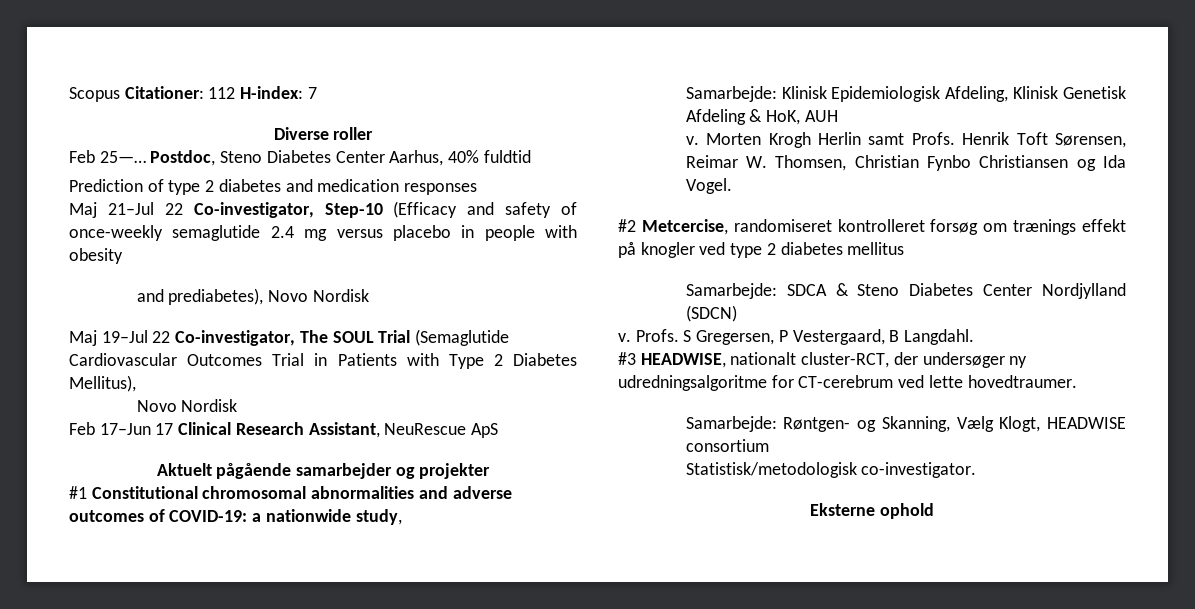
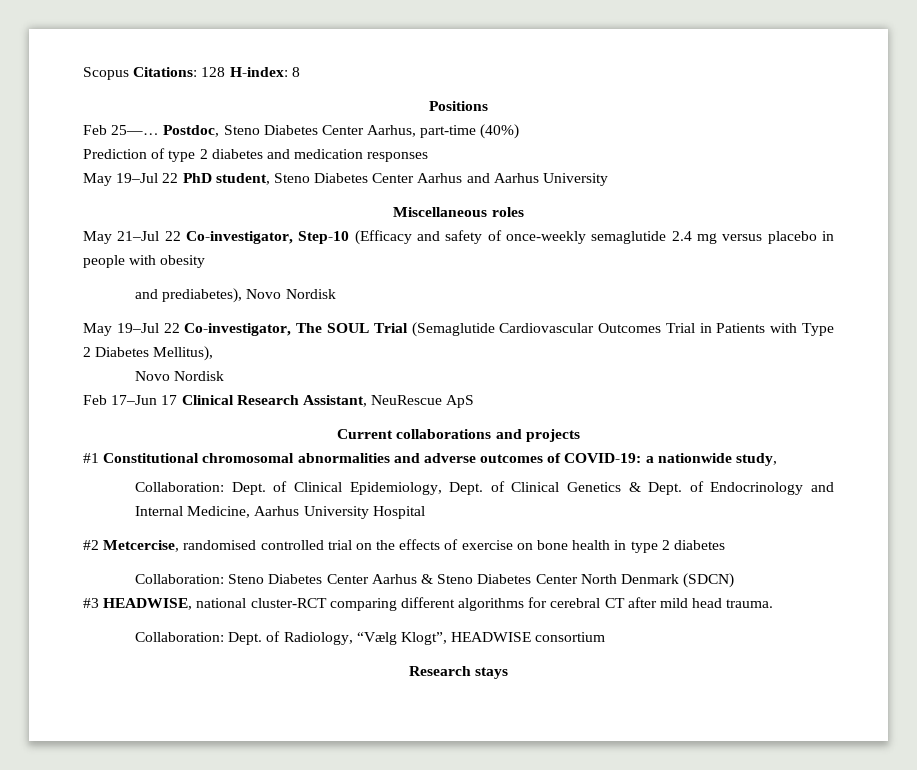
[124,86,317,99] [273,127,374,140] Citationer: 112 H-index: 7 // Diverse roller -> [133,67,300,77] [429,101,488,111] Citations: 128 H-index: 8 // Positions
[448,150,531,163] 40% fuldtid -> [420,124,520,139] part-time (40%)
[69,202,97,218] Maj -> [83,173,609,186] [393,207,524,217] [83,231,112,244] May 19–Jul 22 PhD student, Steno Diabetes Center Aarhus and Aarhus University // Miscellaneous roles // May
[69,330,97,346] Maj -> [83,323,112,336] May
[156,463,491,479] Aktuelt pågående samarbejder og projekter -> [337,429,580,442] Current collaborations and projects
[685,86,1126,102] [685,109,838,125] [685,132,1126,148] [685,155,1126,171] [685,178,732,194] [618,219,1126,235] [618,242,905,258] [685,283,827,299] Samarbejde: Klinisk Epidemiologisk Afdeling, Klinisk Genetisk Afdeling & HoK, AUH // v. Morten Krogh Herlin samt Profs. Henrik Toft Sørensen, Reimar W. Thomsen, Christian Fynbo Christiansen og Ida Vogel. // #2 Metcercise, randomiseret kontrolleret forsøg om trænings effekt på knogler ved type 2 diabetes mellitus // Samarbejde: SDCA -> [135,481,835,495] [135,506,425,519] [83,539,725,553] [135,574,417,584] Collaboration: Dept. of Clinical Epidemiology, Dept. of Clinical Genetics & Dept. of Endocrinology and Internal Medicine, Aarhus University Hospital // #2 Metcercise, randomised controlled trial on the effects of exercise on bone health in type 2 diabetes // Collaboration: Steno Diabetes Center Aarhus
[1042,283,1126,299] Nordjylland -> [580,574,679,584] North Denmark
[618,329,975,345] [618,352,1028,368] [618,375,1077,391] [685,416,1126,432] [685,439,769,452] [685,462,977,478] [810,503,934,519] v. Profs. S Gregersen, P Vestergaard, B Langdahl. // #3 HEADWISE, nationalt cluster-RCT, der undersøger ny udredningsalgoritme for CT-cerebrum ved lette hovedtraumer. // Samarbejde: Røntgen- og Skanning, Vælg Klogt, HEADWISE consortium // Statistisk/metodologisk co-investigator. // Eksterne ophold -> [83,597,774,611] [135,631,606,645] [408,666,509,679] #3 HEADWISE, national cluster-RCT comparing different algorithms for cerebral CT after mild head trauma. // Collaboration: Dept. of Radiology, “Vælg Klogt”, HEADWISE consortium // Research stays

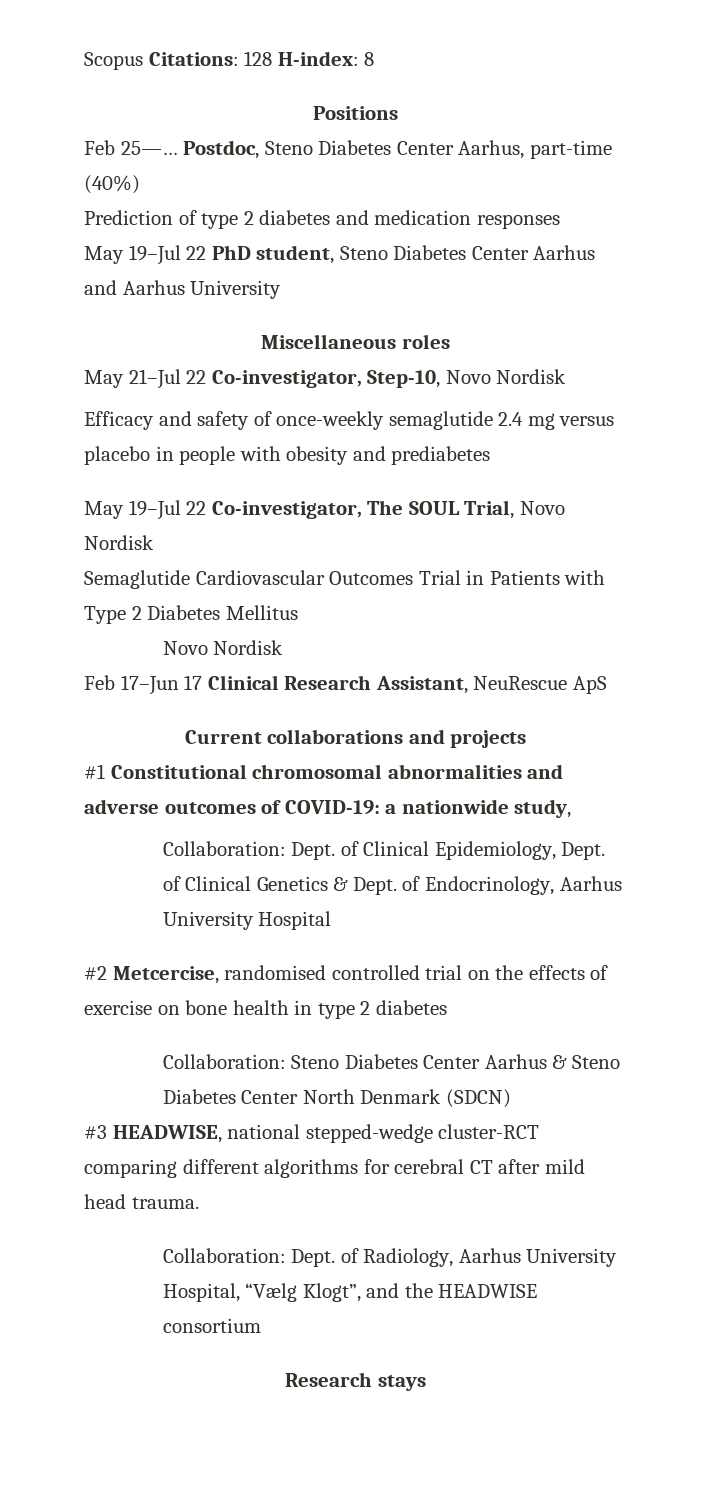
[298,230,412,245] Step-10 (Efficacy -> [367,369,567,388] [84,411,154,430] Step-10, Novo Nordisk // Efficacy
[135,288,336,303] // and prediabetes), Novo Nordisk -> [352,446,491,465] and prediabetes
[373,322,495,337] Trial (Semaglutide -> [464,500,565,519] [84,535,154,550] [84,570,190,589] Trial, Novo Nordisk // Semaglutide
[153,346,214,361] Mellitus), -> [225,605,298,620] Mellitus
[710,482,835,495] [135,506,251,518] Endocrinology and Internal Medicine, -> [425,876,555,895] Endocrinology,
(247, 603) none -> [305,1124,433,1143] stepped-wedge
[356,632,448,645] “Vælg Klogt”, -> [458,1248,618,1267] [162,1283,433,1302] Aarhus University Hospital, “Vælg Klogt”, and the

